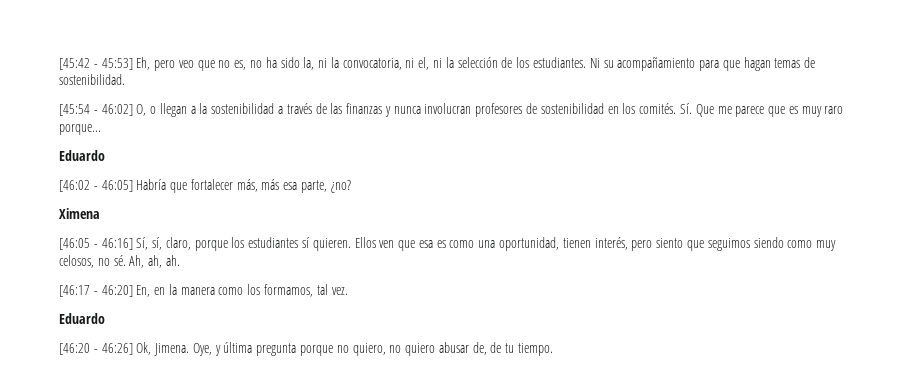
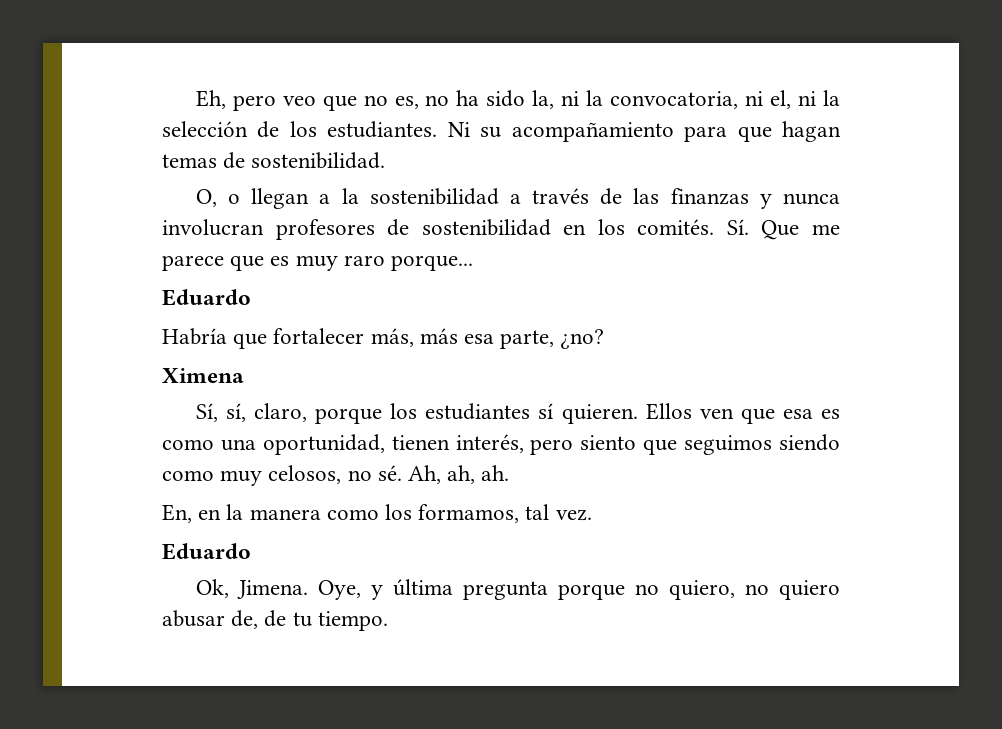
[59,58,133,70] [45:42 - 45:53] -> (195, 99) none
[59,104,133,116] [45:54 - 46:02] -> (386, 160) none
[59,180,133,192] [46:02 - 46:05] -> (251, 297) none
[59,238,133,250] [46:05 - 46:16] -> (244, 375) none
[59,285,133,297] [46:17 - 46:20] -> (510, 473) none
[59,343,133,355] [46:20 - 46:26] -> (251, 551) none

